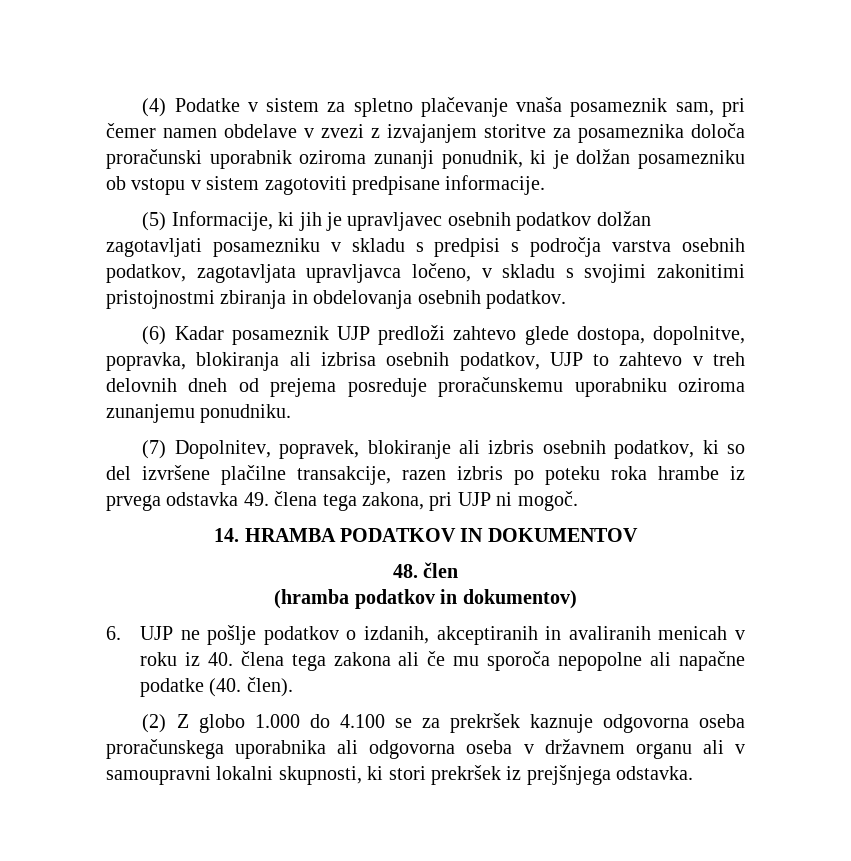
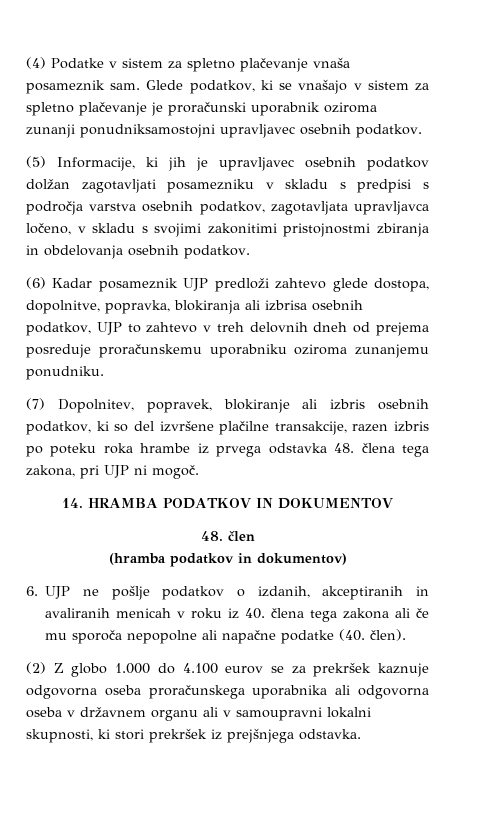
[675,98,746,117] [106,123,745,143] [106,149,745,169] [106,175,546,195] sam, pri čemer namen obdelave v zvezi z izvajanjem storitve za posameznika določa proračunski uporabnik oziroma zunanji ponudnik, ki je dolžan posamezniku ob vstopu v sistem zagotoviti predpisane informacije. -> [110,79,429,94] [26,102,377,116] [26,124,422,138] sam. Glede podatkov, ki se vnašajo v sistem za spletno plačevanje je proračunski uporabnik oziroma zunanji ponudniksamostojni upravljavec osebnih podatkov.
[243,492,269,506] 49. -> [334,443,355,453] 48.
(385, 721) none -> [225,666,264,674] eurov

